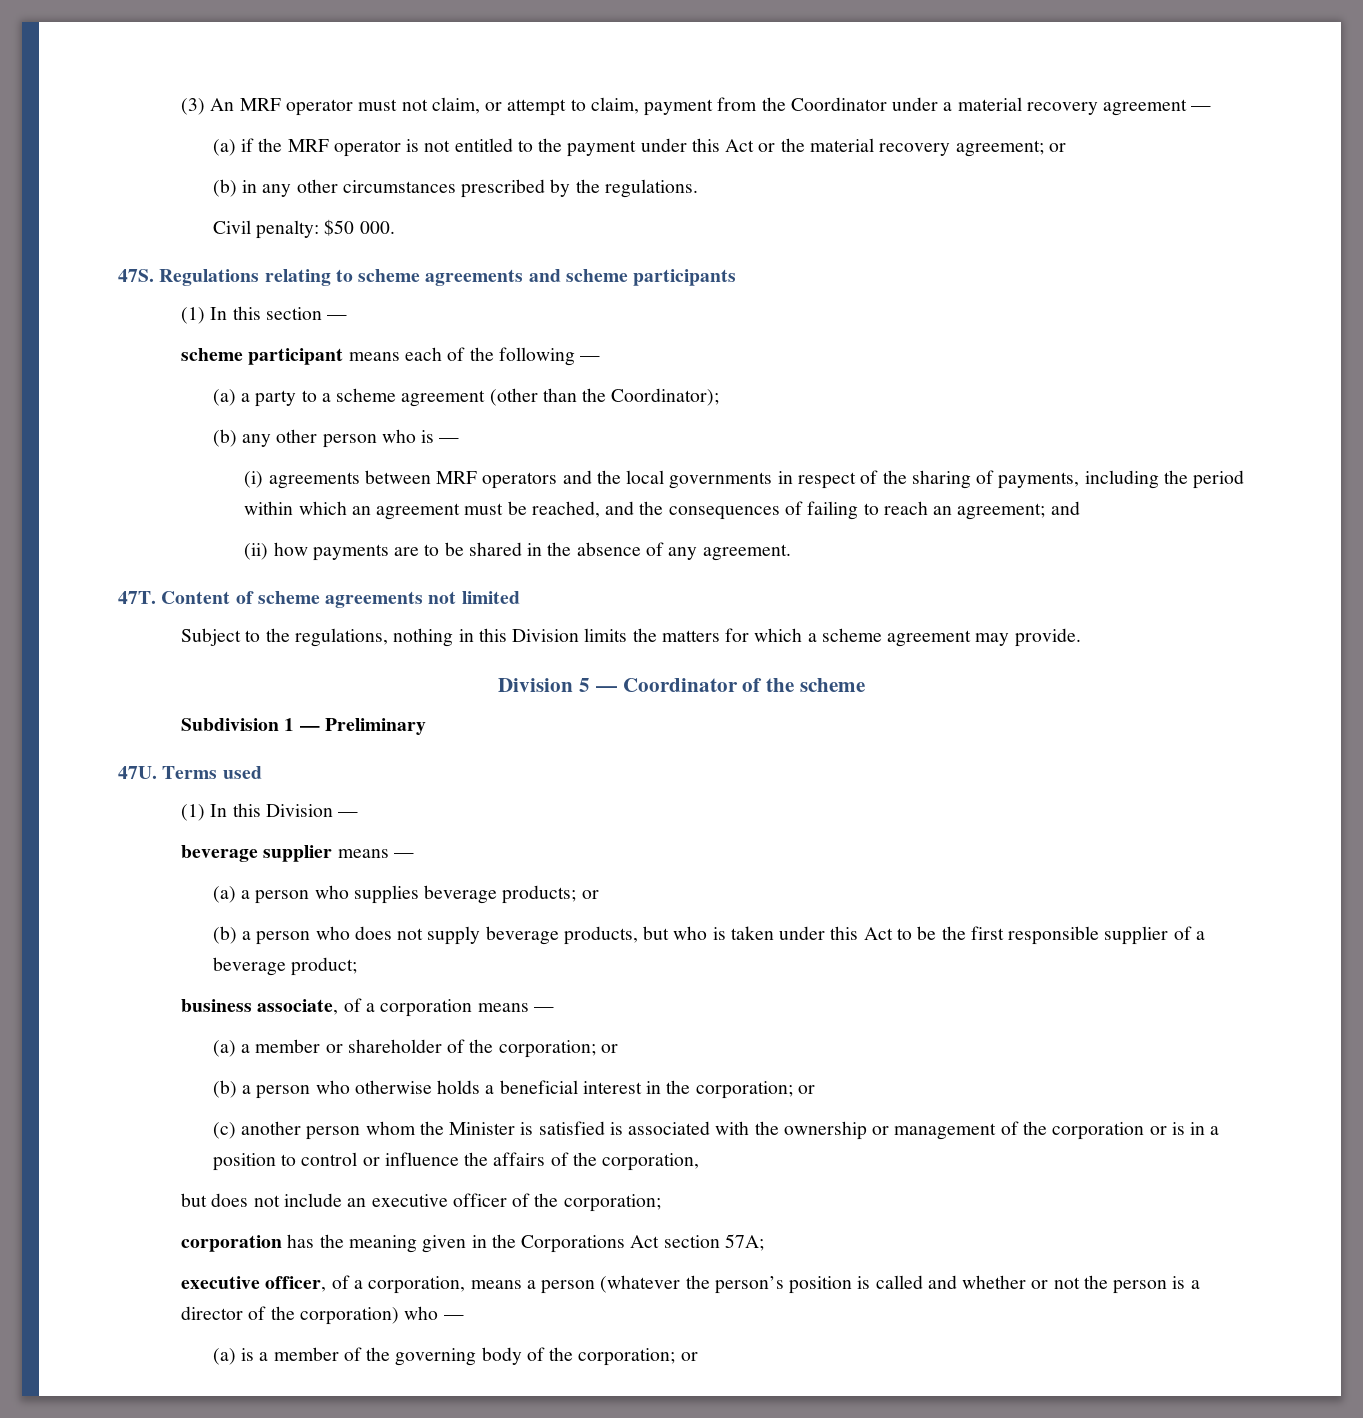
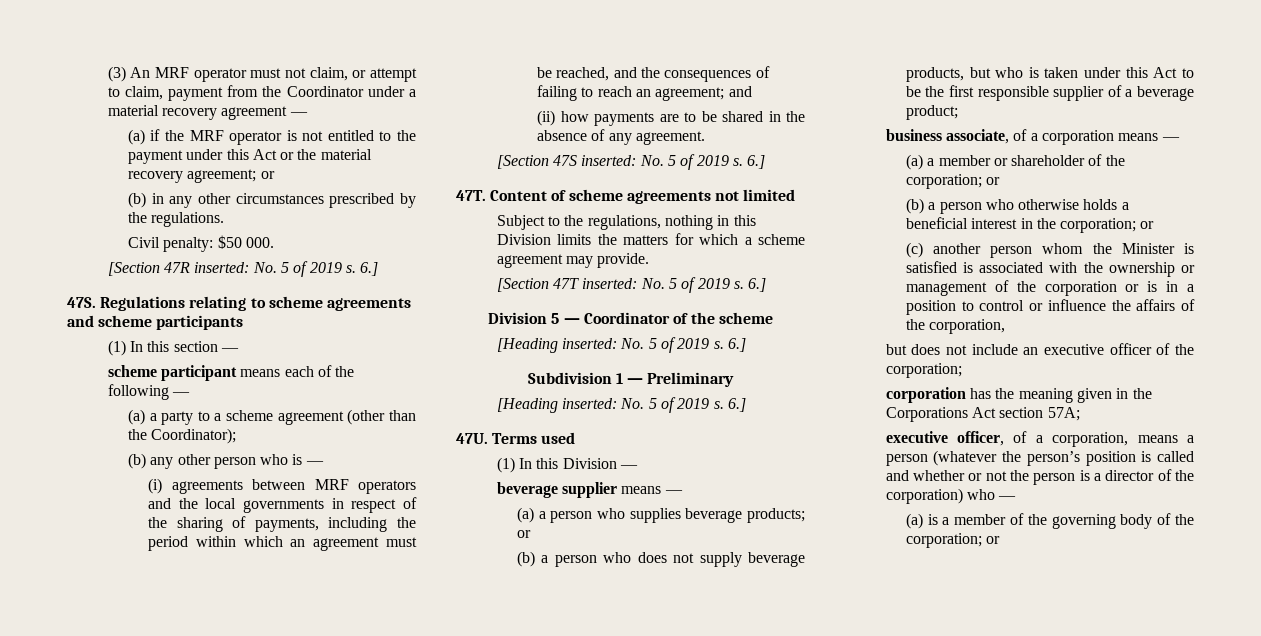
(395, 227) none -> [107,261,379,277] // [Section 47R inserted: No. 5 of 2019 s. 6.]
(791, 552) none -> [496,154,766,170] // [Section 47S inserted: No. 5 of 2019 s. 6.]
(1081, 637) none -> [496,277,767,293] // [Section 47T inserted: No. 5 of 2019 s. 6.]
[181,718,426,735] Subdivision 1 — Preliminary -> [496,337,746,353] [527,372,735,387] [496,397,746,413] [Heading inserted: No. 5 of 2019 s. 6.] // Subdivision 1 — Preliminary // [Heading inserted: No. 5 of 2019 s. 6.]

